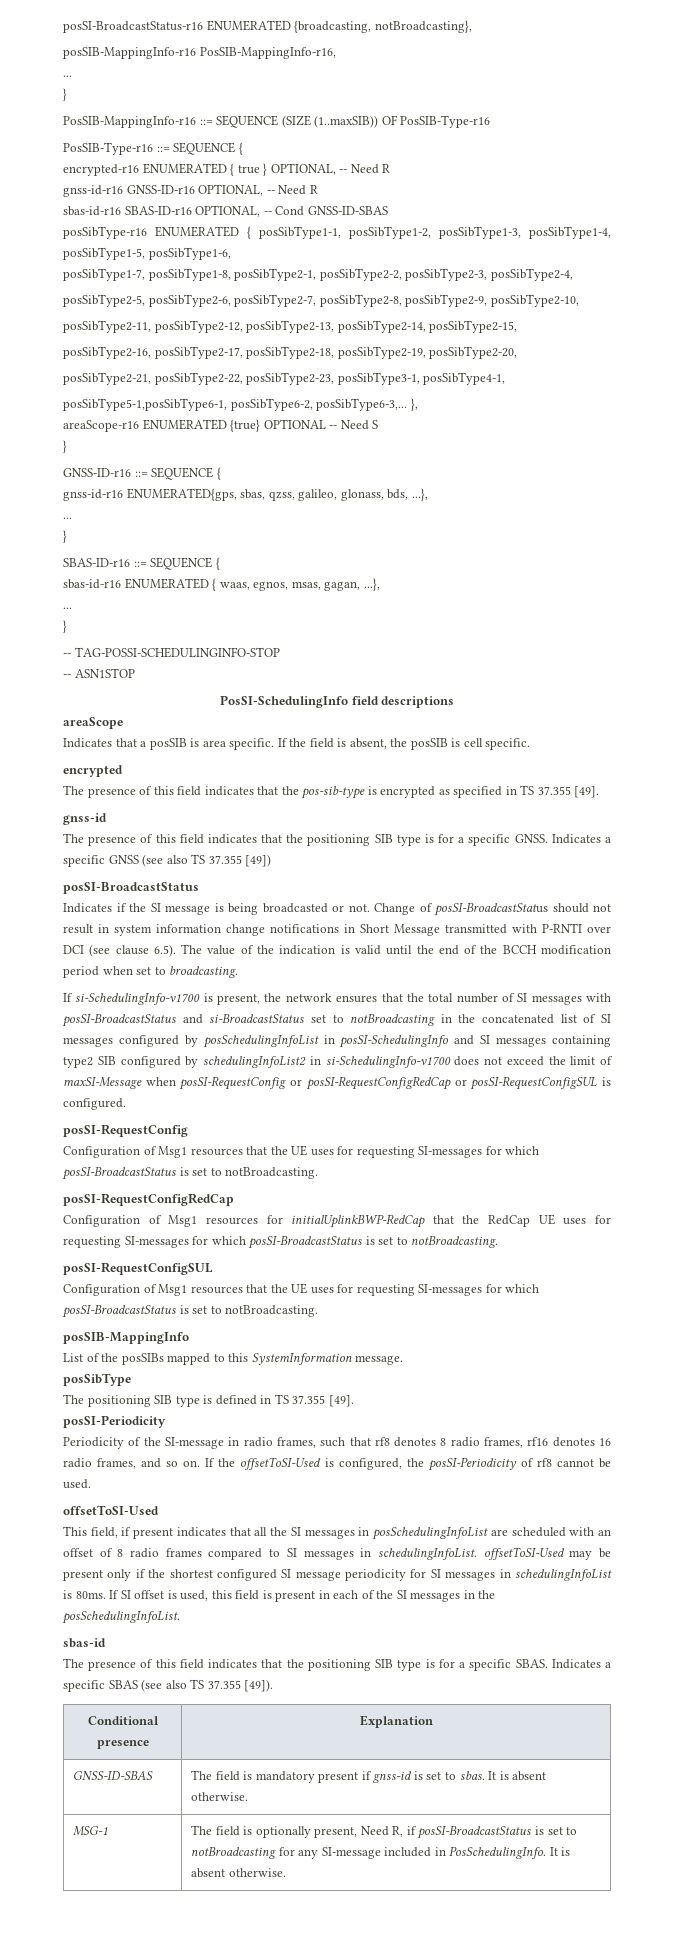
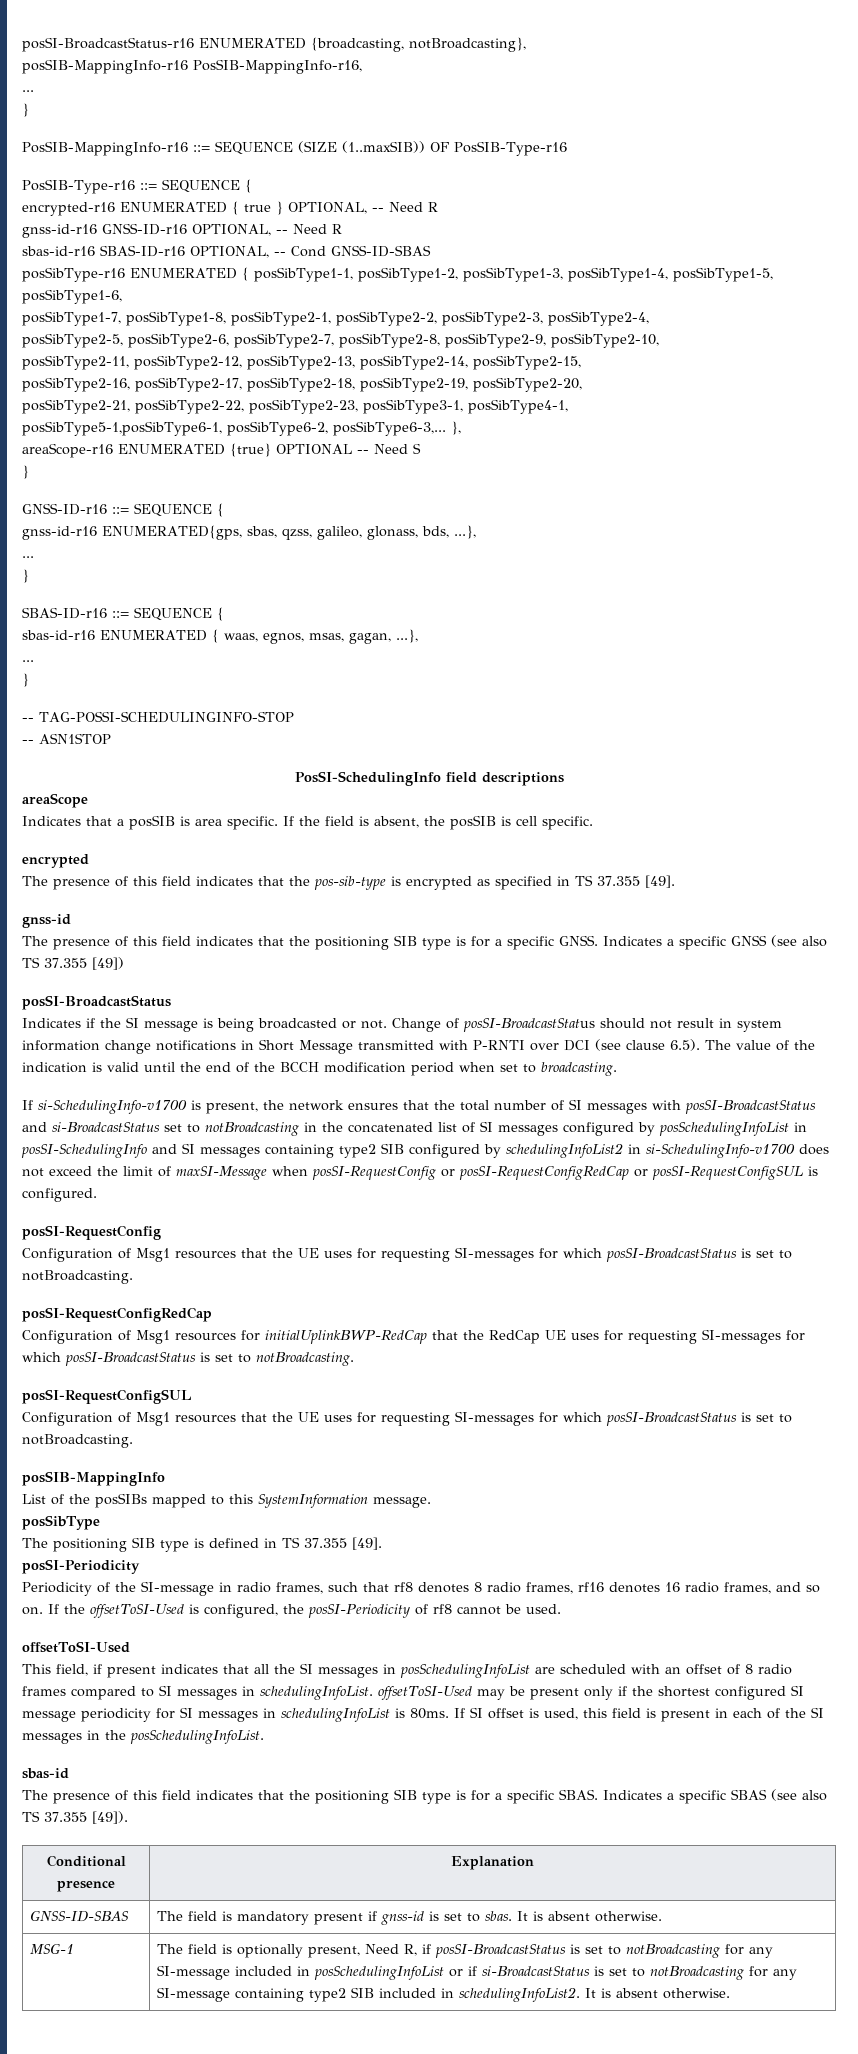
[449,1846,547,1859] PosSchedulingInfo. -> [313,1966,797,1980] [156,1987,580,2002] posSchedulingInfoList or if si-BroadcastStatus is set to notBroadcasting for any SI-message containing type2 SIB included in schedulingInfoList2.

